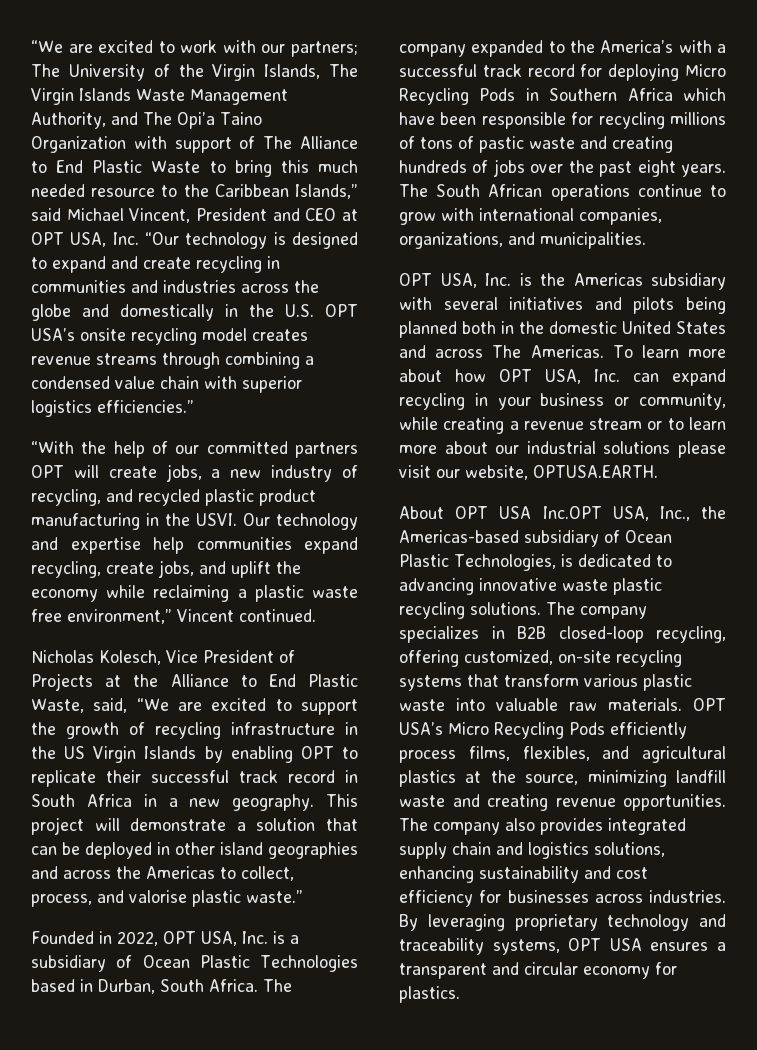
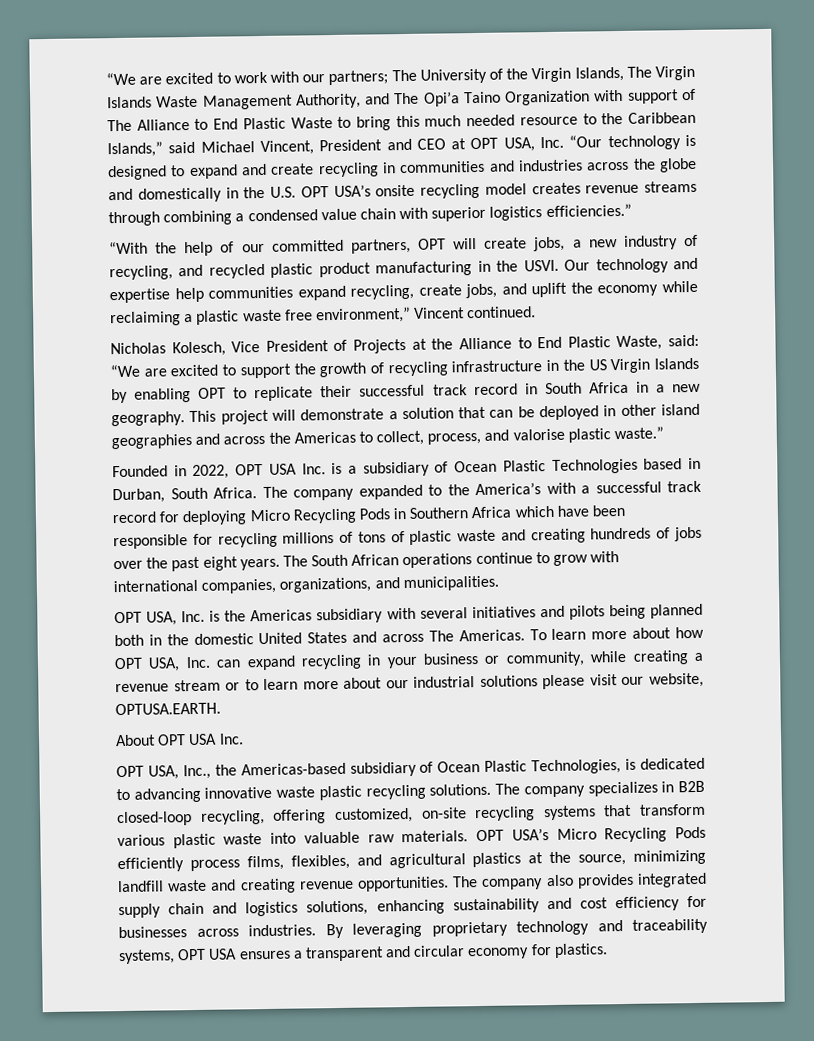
[295,442,358,458] partners -> [350,238,411,254] partners,
[93,698,128,713] said, -> [668,334,700,347] said:
[201,931,237,946] USA, -> [268,463,297,475] USA
[479,136,524,153] pastic -> [409,530,453,545] plastic
[542,506,602,519] Inc.OPT -> [218,733,244,745] [116,765,144,778] Inc. // OPT

